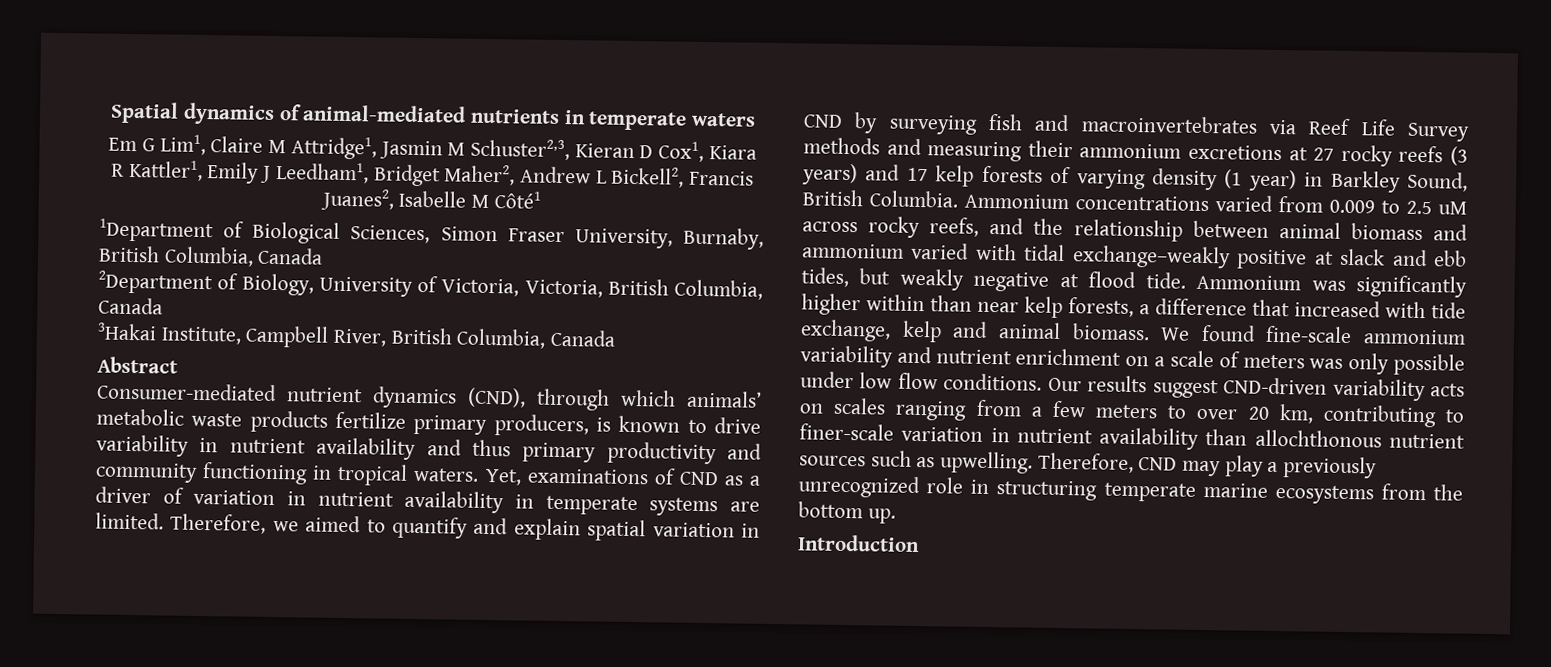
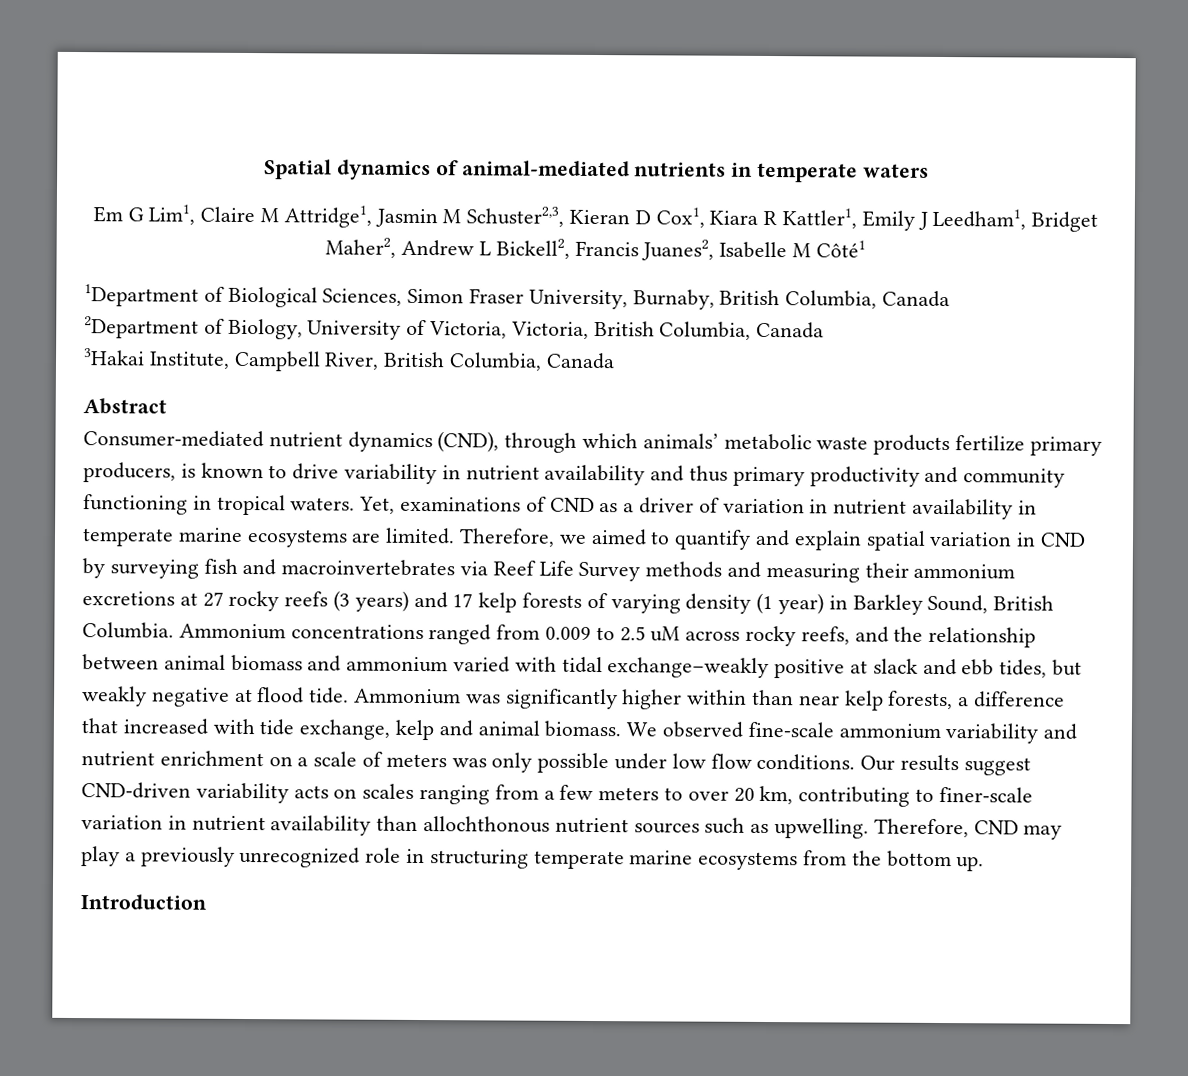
[649,497,719,517] systems -> [177,527,348,548] marine ecosystems
[1215,195,1273,212] varied -> [428,624,492,645] ranged
[1200,324,1256,342] found -> [662,721,744,738] observed

